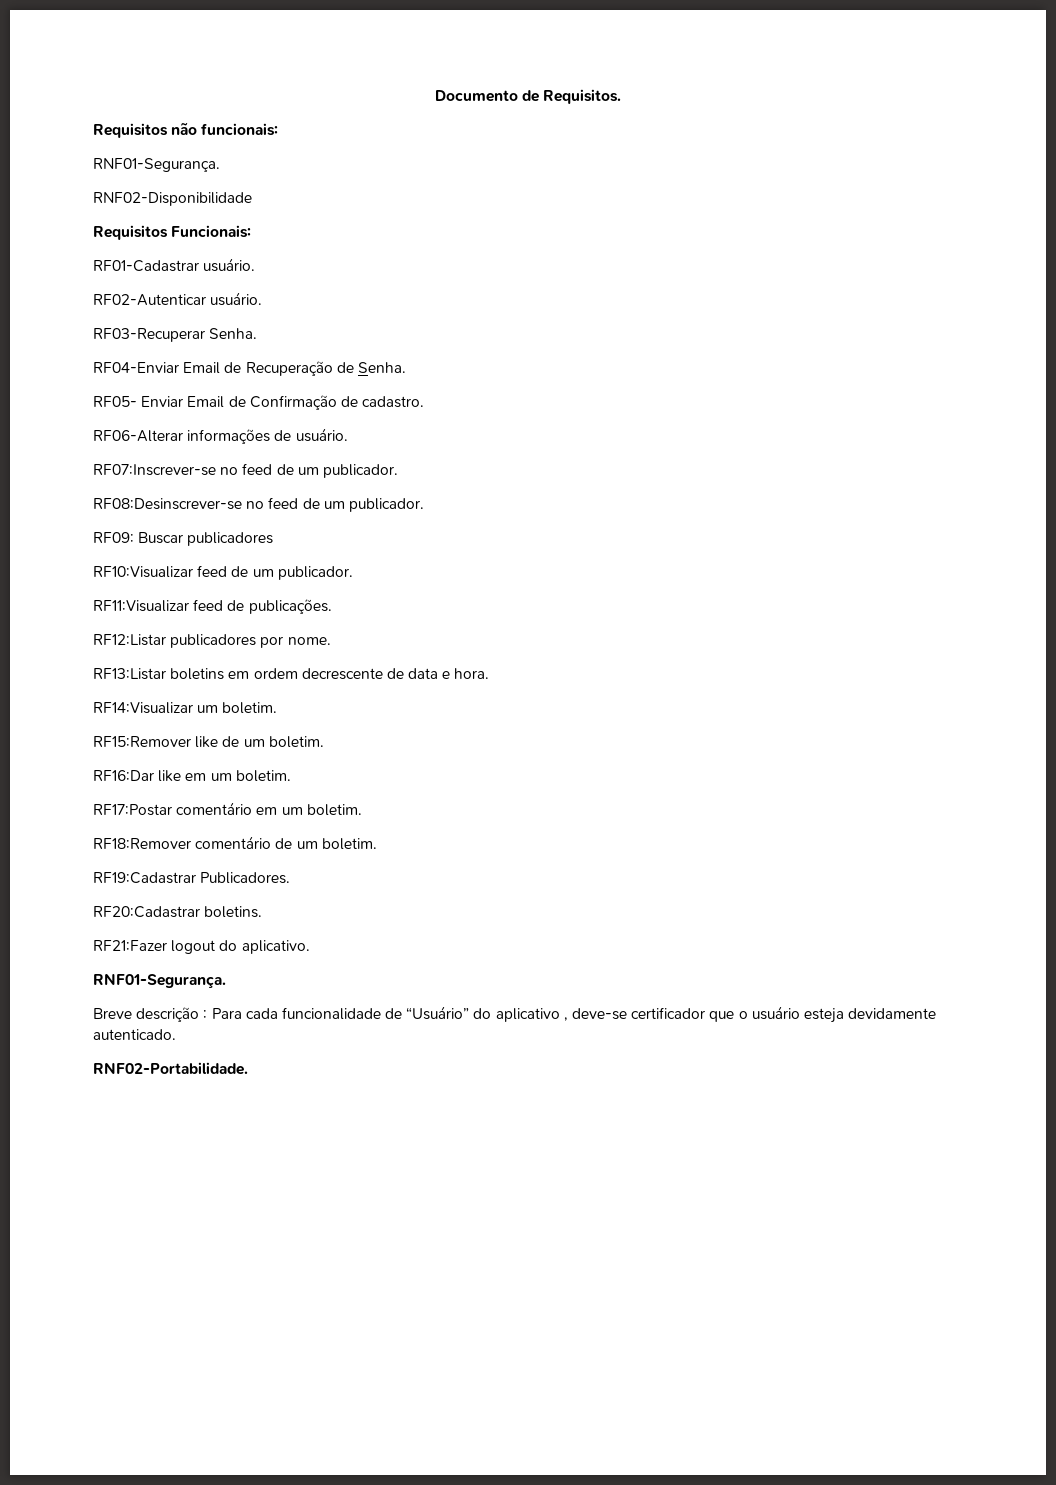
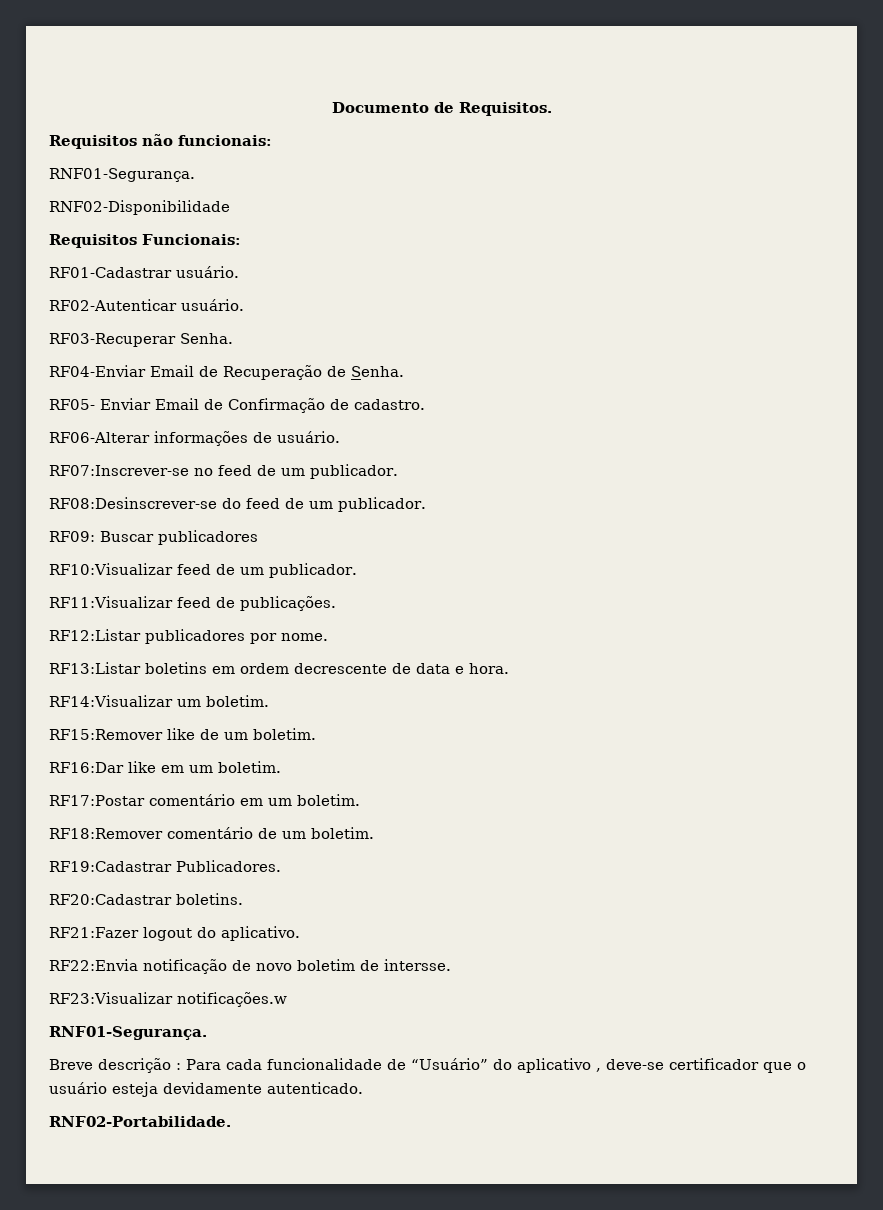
[246,501,265,509] no -> [222,498,241,509] do
(310, 947) none -> [49,959,451,974] [49,992,287,1007] // RF22:Envia notificação de novo boletim de intersse. // RF23:Visualizar notificações.w

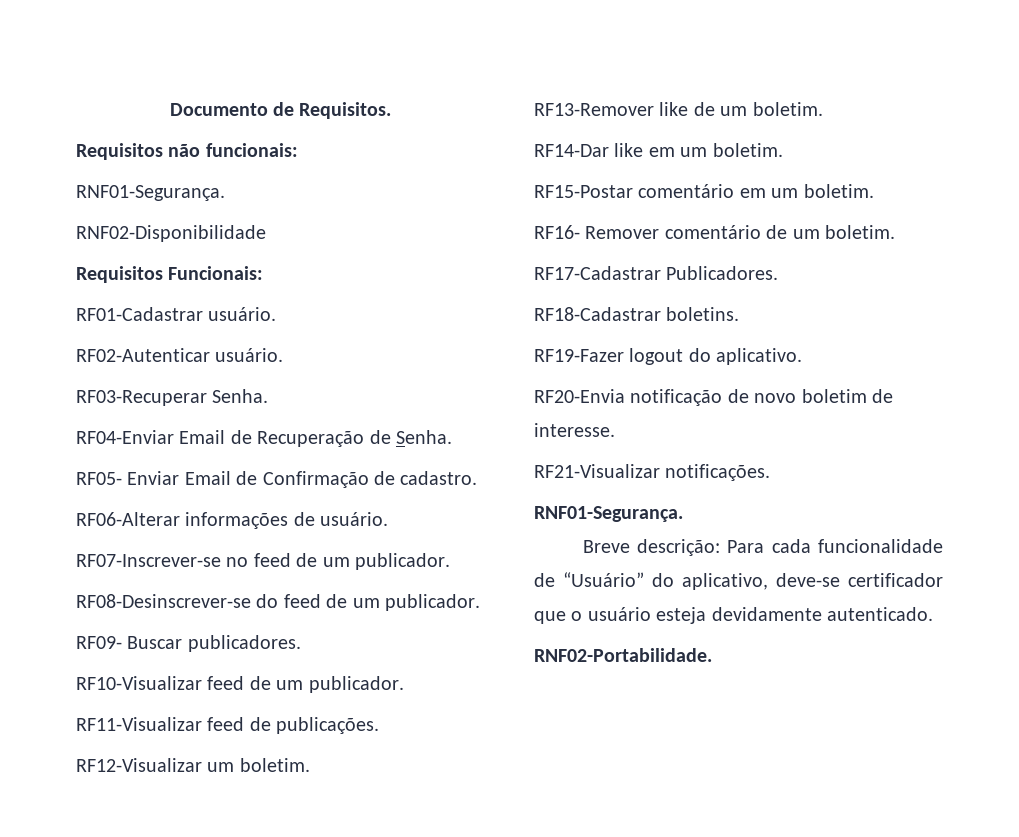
[49,465,189,476] RF07:Inscrever-se -> [76,554,221,567] RF07-Inscrever-se
[49,497,217,509] RF08:Desinscrever-se -> [76,594,251,608] RF08-Desinscrever-se
[49,530,258,545] [49,563,357,578] [49,596,173,608] RF09: Buscar publicadores // RF10:Visualizar feed de um publicador. // RF11:Visualizar -> [76,635,301,652] [76,676,404,693] [76,717,202,731] RF09- Buscar publicadores. // RF10-Visualizar feed de um publicador. // RF11-Visualizar
[49,629,328,644] [49,662,509,674] [49,695,269,707] [49,729,163,740] RF12:Listar publicadores por nome. // RF13:Listar boletins em ordem decrescente de data e hora. // RF14:Visualizar um boletim. // RF15:Remover -> [76,758,310,772] [534,103,654,116] RF12-Visualizar um boletim. // RF13-Remover
[49,762,124,773] RF16:Dar -> [534,144,609,157] RF14-Dar
[49,795,145,806] RF17:Postar -> [534,185,633,198] RF15-Postar
[49,828,163,839] RF18:Remover -> [534,225,660,239] RF16- Remover
[49,861,172,872] RF19:Cadastrar -> [534,266,661,280] RF17-Cadastrar
[49,894,172,905] RF20:Cadastrar -> [534,307,661,321] RF18-Cadastrar
[49,927,139,938] RF21:Fazer -> [534,349,624,362] RF19-Fazer
[49,959,138,971] RF22:Envia -> [534,389,625,403] RF20-Envia
[384,959,451,971] [49,992,287,1007] intersse. // RF23:Visualizar notificações.w -> [534,423,615,437] [534,464,771,481] interesse. // RF21-Visualizar notificações.
[98,1058,181,1073] descrição : -> [637,539,721,556] descrição:
[517,1058,601,1073] aplicativo , -> [682,573,768,590] aplicativo,

